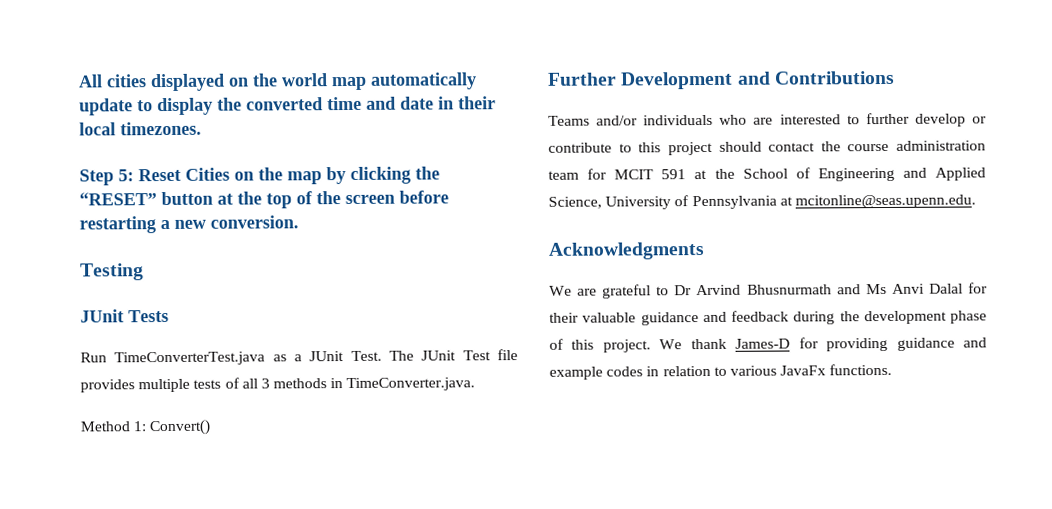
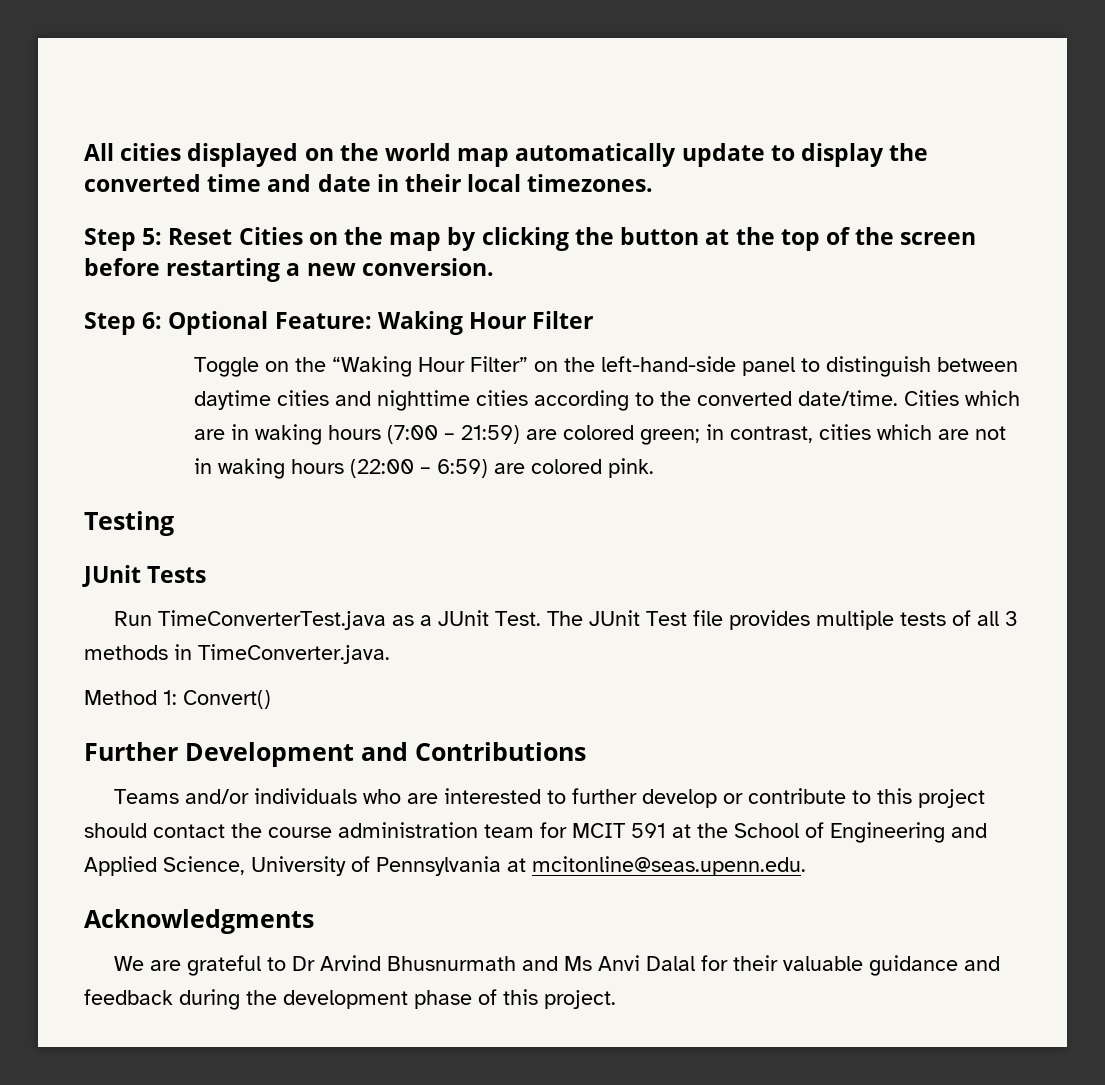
[79,192,157,206] “RESET” -> (614, 236) none
(299, 222) none -> [84,311,594,335] [193,356,1018,377] [193,390,1020,411] [193,424,1006,445] [193,458,654,479] // Step 6: Optional Feature: Waking Hour Filter // Toggle on the “Waking Hour Filter” on the left-hand-side panel to distinguish between daytime cities and nighttime cities according to the converted date/time. Cities which are in waking hours (7:00 – 21:59) are colored green; in contrast, cities which are not in waking hours (22:00 – 6:59) are colored pink.
[659,337,987,352] [549,363,893,380] We thank James-D for providing guidance and example codes in relation to various JavaFx functions. -> (616, 999) none

